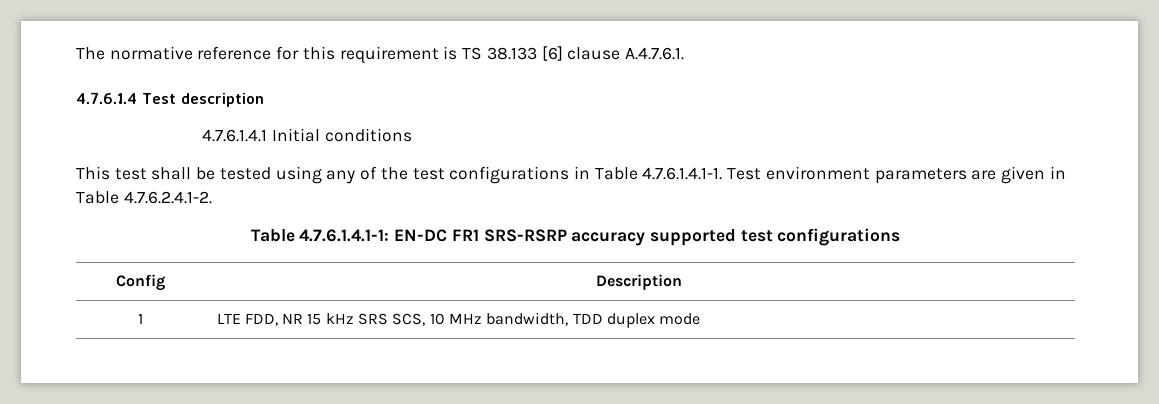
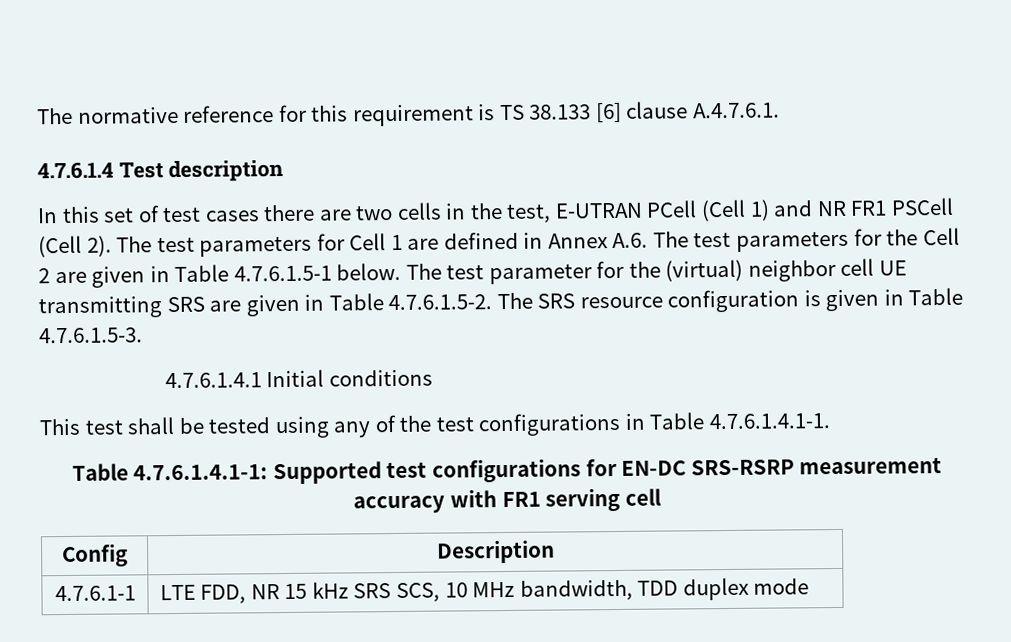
(264, 100) none -> [37,197,954,224] [38,227,960,258] [38,258,908,288] [38,287,964,319] [39,327,143,344] // In this set of test cases there are two cells in the test, E-UTRAN PCell (Cell 1) and NR FR1 PSCell (Cell 2). The test parameters for Cell 1 are defined in Annex A.6. The test parameters for the Cell 2 are given in Table 4.7.6.1.5-1 below. The test parameter for the (virtual) neighbor cell UE transmitting SRS are given in Table 4.7.6.1.5-2. The SRS resource configuration is given in Table 4.7.6.1.5-3.
[727,166,1066,184] [76,191,212,204] [250,228,901,246] Test environment parameters are given in Table 4.7.6.2.4.1-2. // Table 4.7.6.1.4.1-1: EN-DC FR1 SRS-RSRP accuracy supported test configurations -> [71,457,943,485] [353,487,661,514] // Table 4.7.6.1.4.1-1: Supported test configurations for EN-DC SRS-RSRP measurement accuracy with FR1 serving cell
[137,313,143,324] 1 -> [54,585,136,602] 4.7.6.1-1

